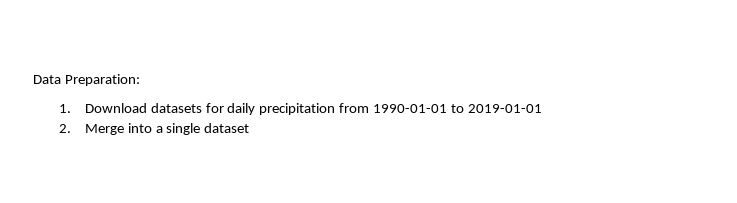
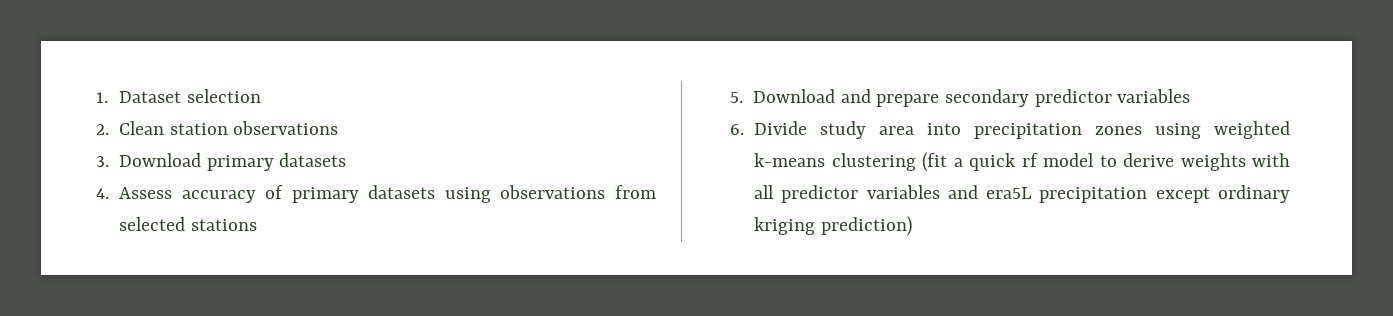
[33,74,140,86] [58,103,543,115] [58,123,250,135] Data Preparation: // 1. Download datasets for daily precipitation from 1990-01-01 to 2019-01-01 // 2. Merge into a single dataset -> [95,89,261,103] [95,121,339,135] [95,153,347,171] [95,185,656,203] [119,217,257,231] [729,89,1191,107] [729,121,1290,139] [754,152,1290,172] [754,185,1290,203] [754,216,912,236] 1. Dataset selection // 2. Clean station observations // 3. Download primary datasets // 4. Assess accuracy of primary datasets using observations from selected stations // 5. Download and prepare secondary predictor variables // 6. Divide study area into precipitation zones using weighted k-means clustering (fit a quick rf model to derive weights with all predictor variables and era5L precipitation except ordinary kriging prediction)

